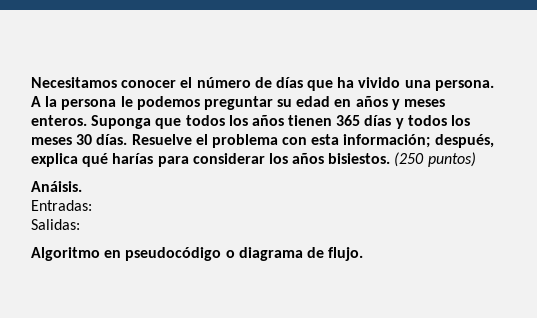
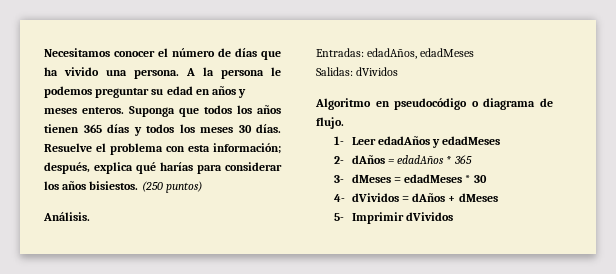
[31,181,82,192] Anáisis. -> [43,212,90,221] Análisis.
(92, 205) none -> [367,48,475,59] edadAños, edadMeses
(80, 224) none -> [356,67,399,76] dVividos
(364, 254) none -> [333,136,501,148] [333,155,472,164] [333,174,487,183] [333,193,498,202] [333,212,453,224] // 1- Leer edadAños y edadMeses // 2- dAños = edadAños * 365 // 3- dMeses = edadMeses * 30 // 4- dVividos = dAños + dMeses // 5- Imprimir dVividos

